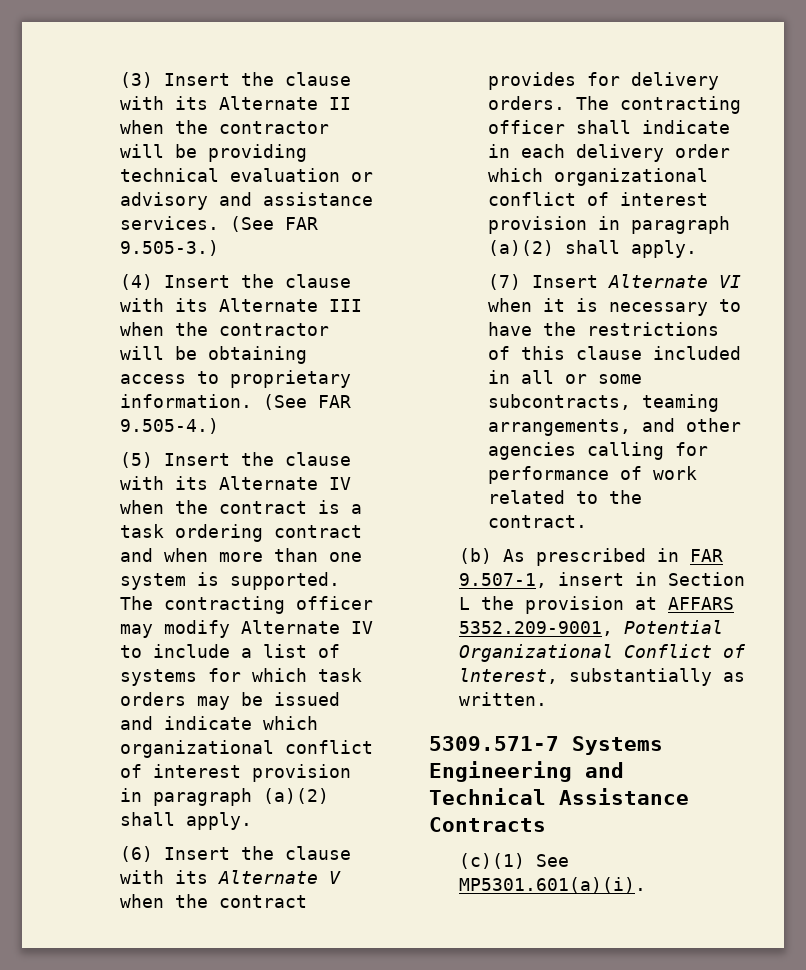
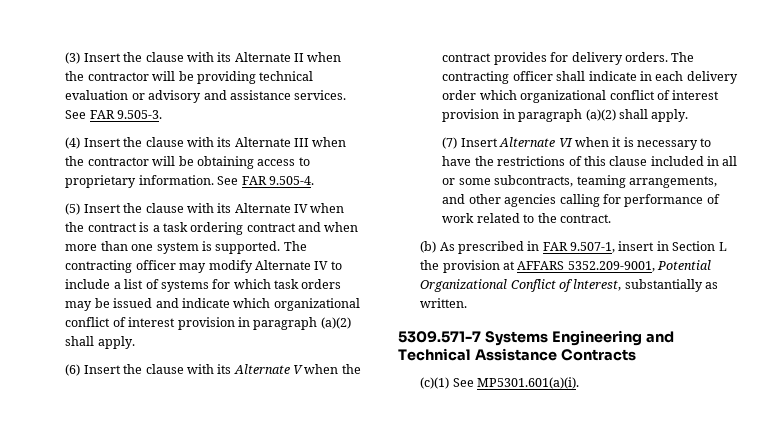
[230,216,319,232] [120,240,220,256] (See FAR 9.505-3.) -> [65,110,163,119] See FAR 9.505-3.
[263,394,352,410] [120,418,220,434] (See FAR 9.505-4.) -> [217,176,314,185] See FAR 9.505-4.

